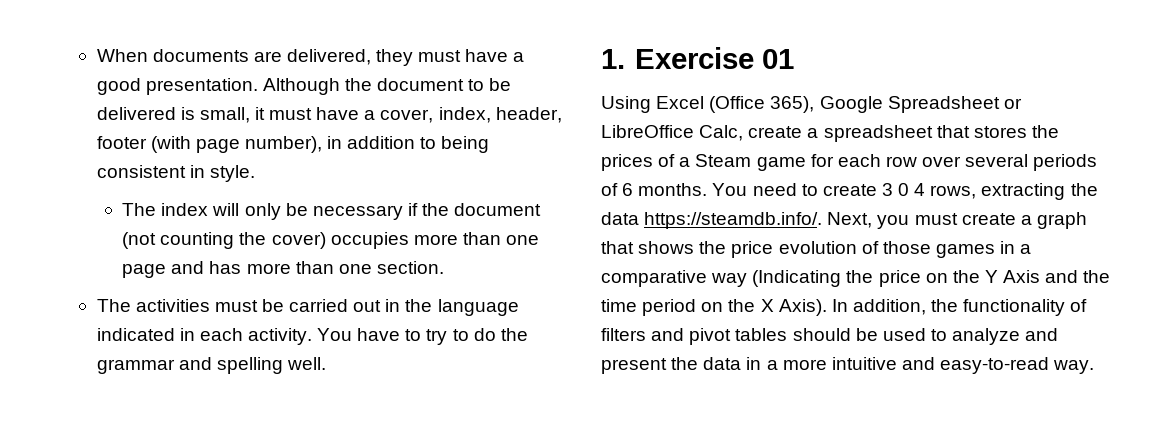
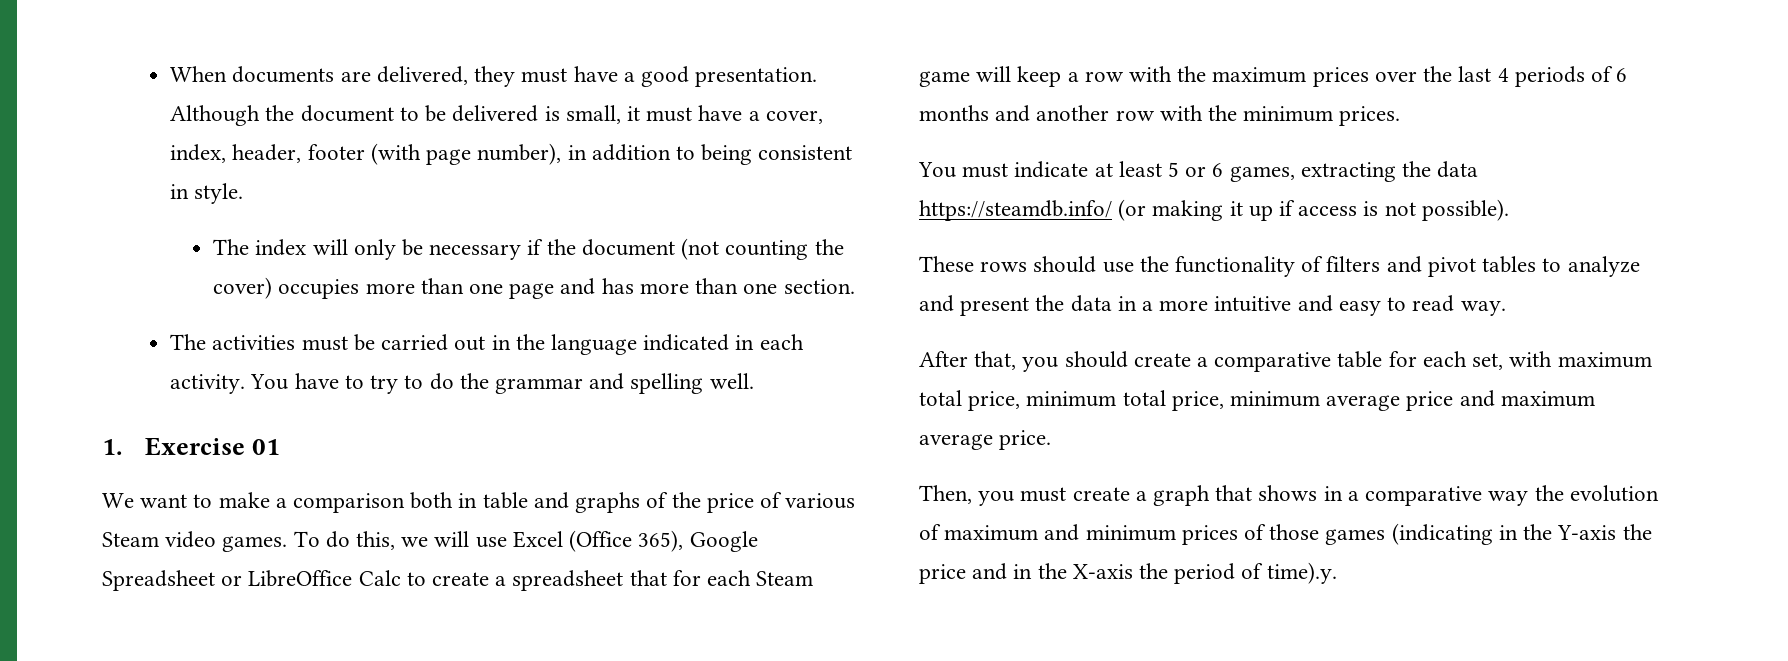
[601,96,651,113] Using -> [102,492,856,513] [102,531,507,552] We want to make a comparison both in table and graphs of the price of various Steam video games. To do this, we will use
[699,125,744,141] Calc, -> [358,570,426,586] Calc to
[973,125,1059,138] [601,154,1098,171] [601,183,1098,200] [601,212,1087,229] [601,241,1032,258] [601,270,1111,287] [601,299,926,316] stores the prices of a Steam game for each row over several periods of 6 months. You need to create 3 0 4 rows, extracting the data https://steamdb.info/. Next, you must create a graph that shows the price evolution of those games in a comparative way (Indicating the price on the Y Axis and the time period on the X Axis). In addition, -> [672,570,814,586] [919,66,1628,87] [919,105,1401,126] [918,161,1479,182] [919,199,1509,221] [919,256,1134,273] for each Steam game will keep a row with the maximum prices over the last 4 periods of 6 months and another row with the minimum prices. // You must indicate at least 5 or 6 games, extracting the data https://steamdb.info/ (or making it up if access is not possible). // These rows should use
[792,328,926,341] should be used -> (1537, 264) none
[940,357,1095,374] easy-to-read way. -> [1338,295,1506,316] [919,351,1652,372] [919,390,1595,411] [919,430,1052,450] [919,485,1659,506] [919,523,1652,545] [919,562,1337,584] easy to read way. // After that, you should create a comparative table for each set, with maximum total price, minimum total price, minimum average price and maximum average price. // Then, you must create a graph that shows in a comparative way the evolution of maximum and minimum prices of those games (indicating in the Y-axis the price and in the X-axis the period of time).y.

